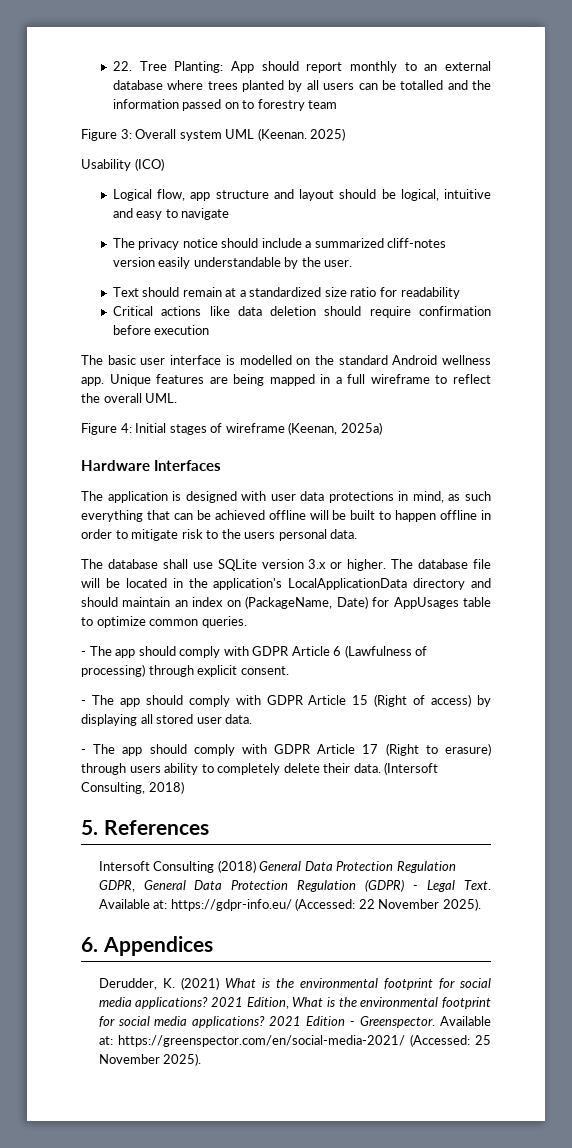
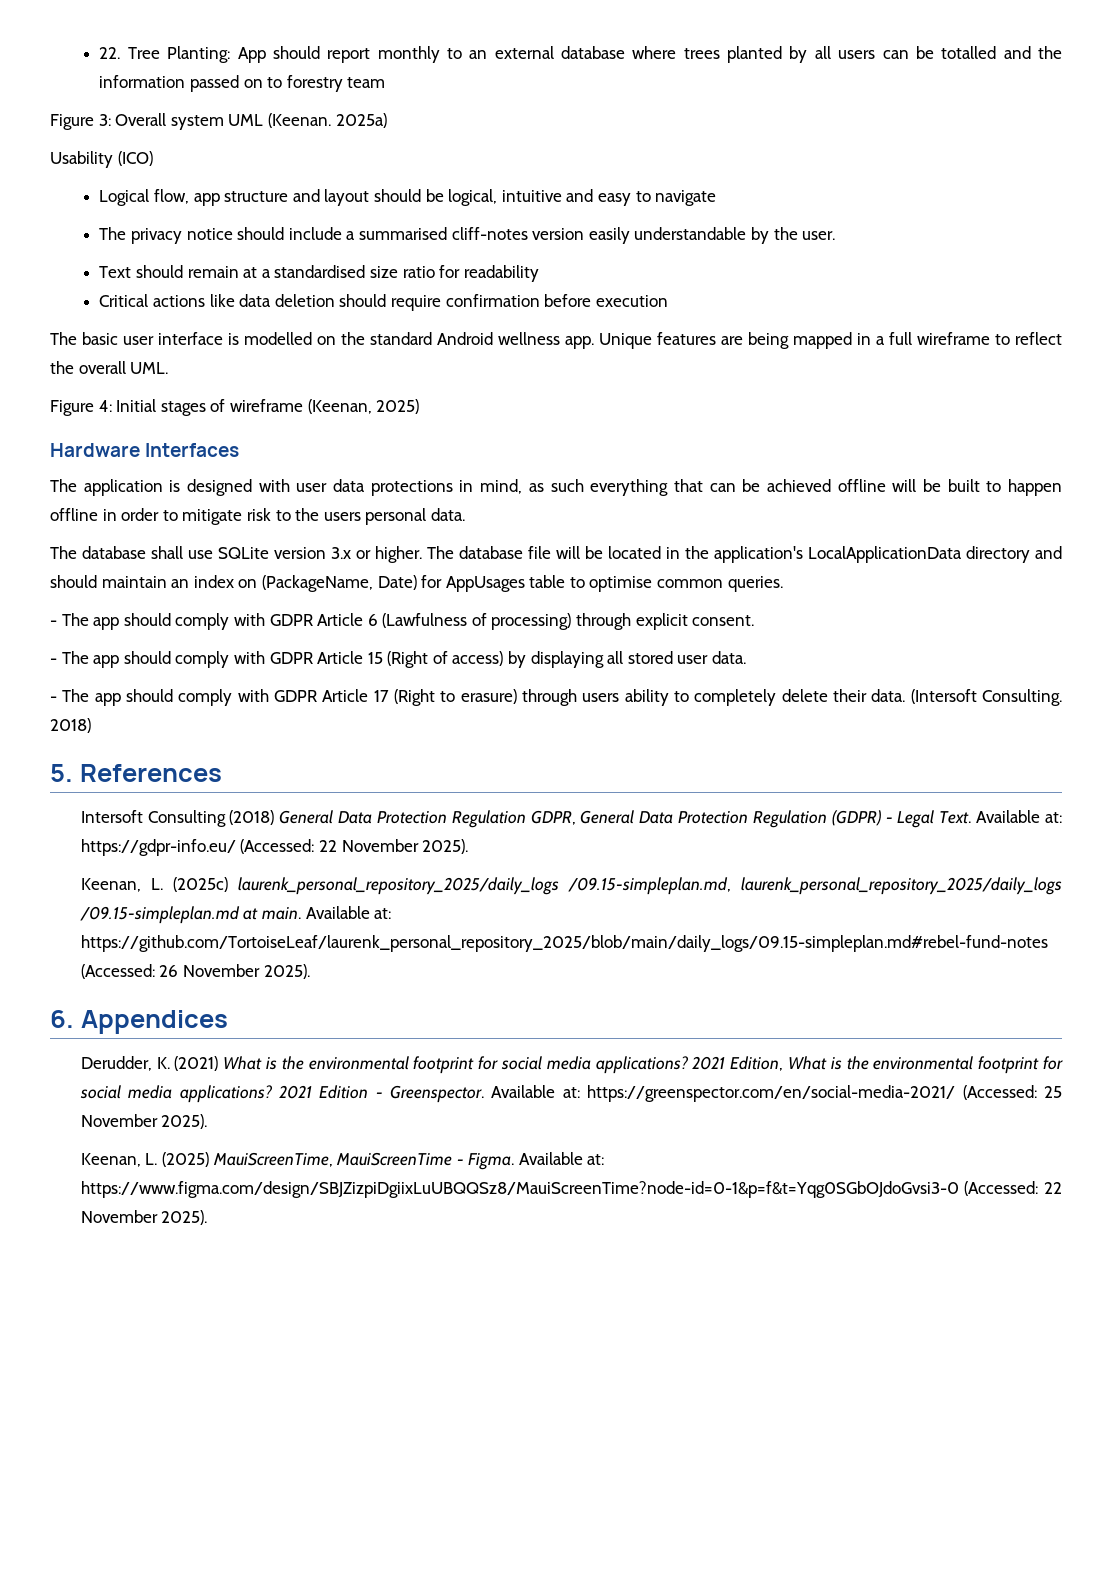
[310,128,346,141] 2025) -> [335,113,387,128] 2025a)
[314,238,384,248] summarized -> [358,227,447,240] summarised
[249,287,322,297] standardized -> [274,265,366,278] standardised
[340,422,382,435] 2025a) -> [376,399,420,414] 2025)
[96,616,146,628] optimize -> [589,576,653,592] optimise
[81,782,145,794] Consulting, -> [982,689,1062,706] Consulting.
(481, 904) none -> [80,877,1062,895] [79,906,392,924] [80,935,1048,952] [80,964,310,979] // Keenan, L. (2025c) laurenk_personal_repository_2025/daily_logs /09.15-simpleplan.md, laurenk_personal_repository_2025/daily_logs /09.15-simpleplan.md at main. Available at: https://github.com/TortoiseLeaf/laurenk_personal_repository_2025/blob/main/daily_logs/09.15-simpleplan.md#rebel-fund-notes (Accessed: 26 November 2025).
(202, 1059) none -> [80,1152,605,1170] [80,1181,1062,1198] [80,1210,208,1225] // Keenan, L. (2025) MauiScreenTime, MauiScreenTime - Figma. Available at: https://www.figma.com/design/SBJZizpiDgiixLuUBQQSz8/MauiScreenTime?node-id=0-1&p=f&t=Yqg0SGbOJdoGvsi3-0 (Accessed: 22 November 2025).

